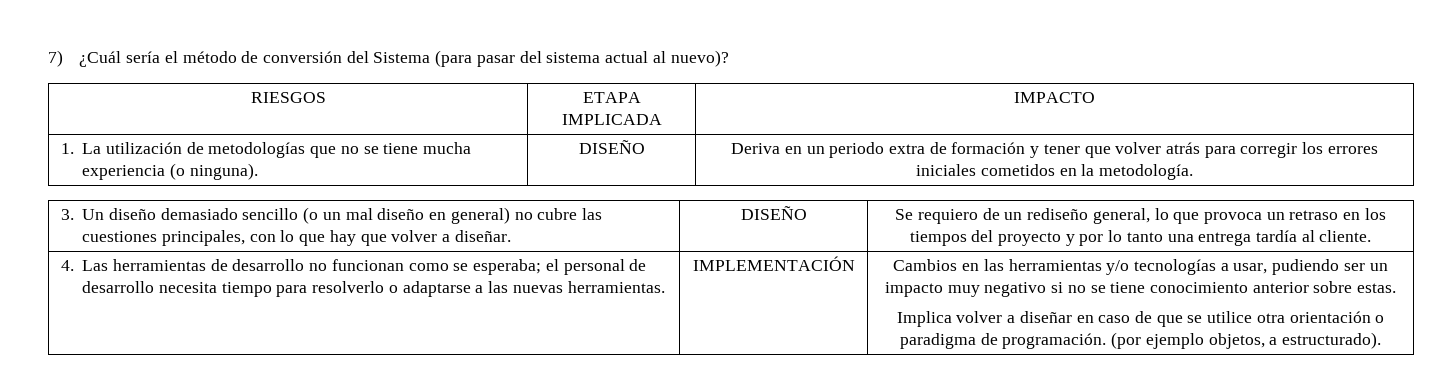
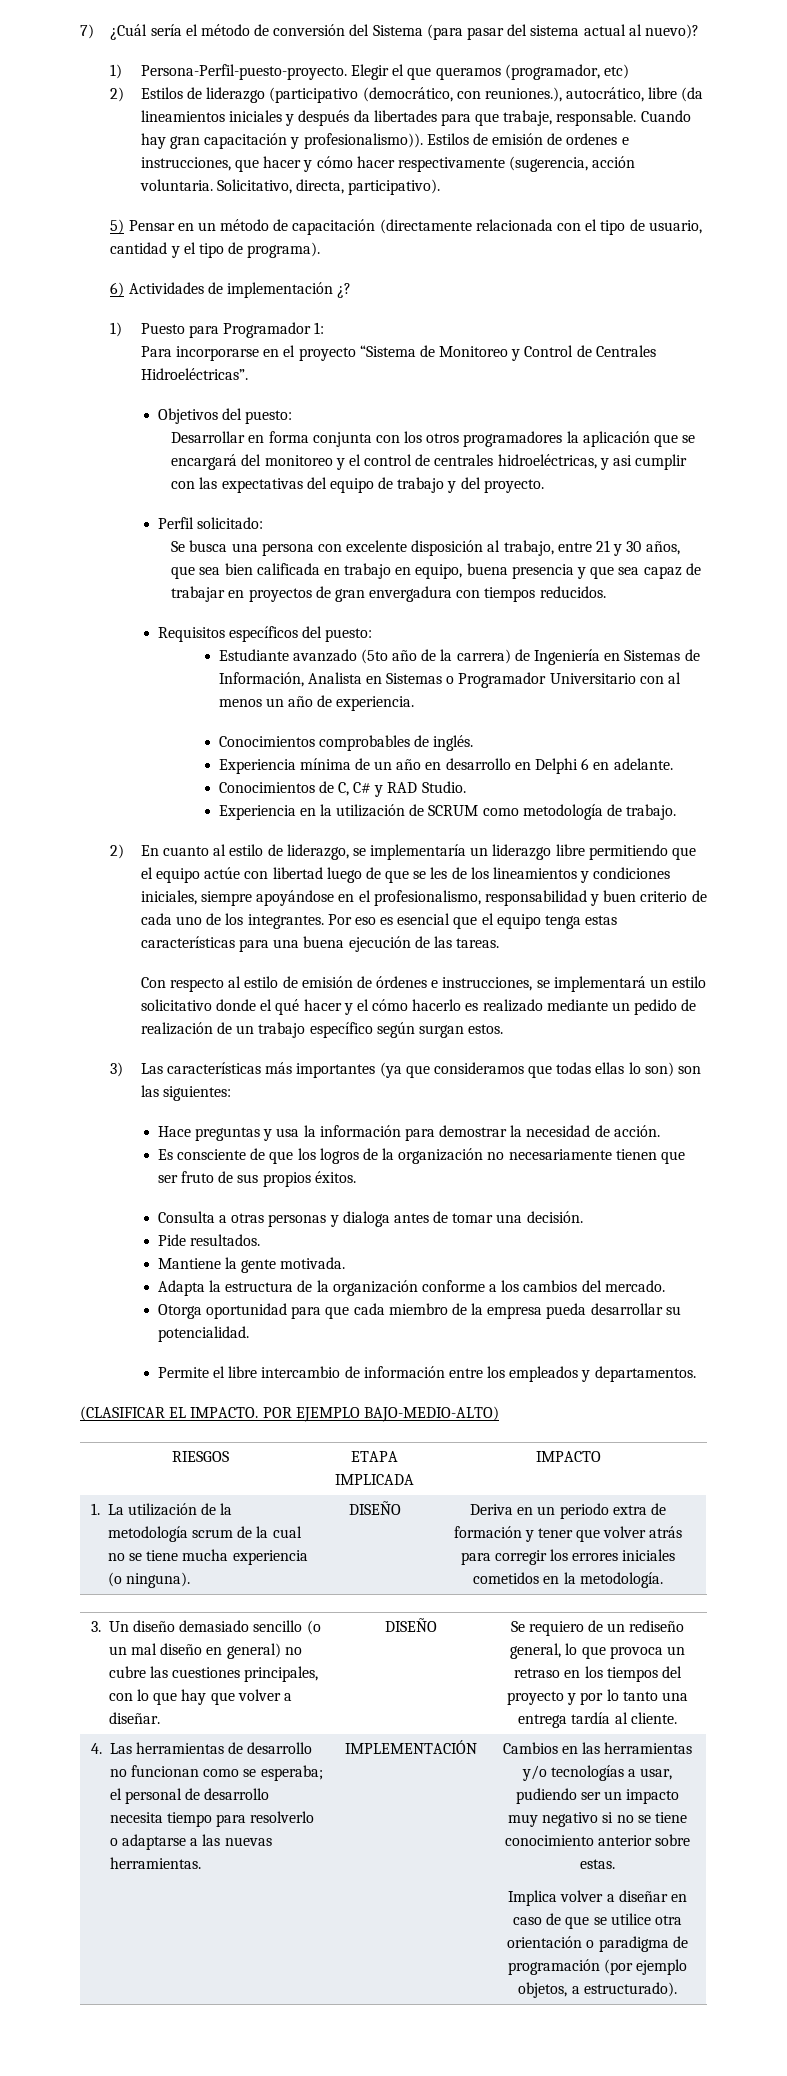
(729, 58) none -> [110,64,629,80] [110,87,704,103] [140,110,691,126] [140,133,629,149] [140,156,636,172] [139,179,441,195] [110,219,702,235] [110,242,321,258] [110,282,352,298] [110,322,325,338] [140,345,656,361] [140,368,248,380] [157,408,293,424] [171,431,696,447] [171,454,688,470] [171,477,544,493] [157,517,263,529] [171,540,680,556] [171,563,701,579] [171,586,606,602] [157,626,373,642] [218,649,700,665] [218,672,682,688] [218,695,415,711] [218,735,474,751] [218,758,673,774] [218,781,466,797] [218,804,677,820] [110,844,696,860] [140,867,671,883] [140,890,707,906] [140,913,618,929] [140,936,500,952] [140,976,707,992] [140,999,697,1015] [140,1022,504,1038] [110,1062,701,1078] [140,1085,231,1101] [157,1125,660,1141] [157,1148,686,1164] [157,1171,356,1187] [157,1211,583,1227] [157,1234,260,1246] [157,1257,346,1273] [157,1280,665,1296] [157,1303,681,1319] [157,1326,249,1342] [157,1366,696,1382] [80,1406,499,1422] // 1) Persona-Perfil-puesto-proyecto. Elegir el que queramos (programador, etc) // 2) Estilos de liderazgo (participativo (democrático, con reuniones.), autocrático, libre (da lineamientos iniciales y después da libertades para que trabaje, responsable. Cuando hay gran capacitación y profesionalismo)). Estilos de emisión de ordenes e instrucciones, que hacer y cómo hacer respectivamente (sugerencia, acción voluntaria. Solicitativo, directa, participativo). // 5) Pensar en un método de capacitación (directamente relacionada con el tipo de usuario, cantidad y el tipo de programa). // 6) Actividades de implementación ¿? // 1) Puesto para Programador 1: // Para incorporarse en el proyecto “Sistema de Monitoreo y Control de Centrales Hidroeléctricas”. // Objetivos del puesto: // Desarrollar en forma conjunta con los otros programadores la aplicación que se encargará del monitoreo y el control de centrales hidroeléctricas, y asi cumplir con las expectativas del equipo de trabajo y del proyecto. // Perfil solicitado: // Se busca una persona con excelente disposición al trabajo, entre 21 y 30 años, que sea bien calificada en trabajo en equipo, buena presencia y que sea capaz de trabajar en proyectos de gran envergadura con tiempos reducidos. // Requisitos específicos del puesto: // Estudiante avanzado (5to año de la carrera) de Ingeniería en Sistemas de Información, Analista en Sistemas o Programador Universitario con al menos un año de experiencia. // Conocimientos comprobables de inglés. // Experiencia mínima de un año en desarrollo en Delphi 6 en adelante. // Conocimientos de C, C# y RAD Studio. // Experiencia en la utilización de SCRUM como metodología de trabajo. // 2) En cuanto al estilo de liderazgo, se implementaría un liderazgo libre permitiendo que el equipo actúe con libertad luego de que se les de los lineamientos y condiciones iniciales, siempre apoyándose en el profesionalismo, responsabilidad y buen criterio de cada uno de los integrantes. Por eso es esencial que el equipo tenga estas características para una buena ejecución de las tareas. // Con respecto al estilo de emisión de órdenes e instrucciones, se implementará un estilo solicitativo donde el qué hacer y el cómo hacerlo es realizado mediante un pedido de realización de un trabajo específico según surgan estos. // 3) Las características más importantes (ya que consideramos que todas ellas lo son) son las siguientes: // Hace preguntas y usa la información para demostrar la necesidad de acción. // Es consciente de que los logros de la organización no necesariamente tienen que ser fruto de sus propios éxitos. // Consulta a otras personas y dialoga antes de tomar una decisión. // Pide resultados. // Mantiene la gente motivada. // Adapta la estructura de la organización conforme a los cambios del mercado. // Otorga oportunidad para que cada miembro de la empresa pueda desarrollar su potencialidad. // Permite el libre intercambio de información entre los empleados y departamentos. // (CLASIFICAR EL IMPACTO. POR EJEMPLO BAJO-MEDIO-ALTO)
[208,142,337,158] metodologías que -> [220,1503,233,1515] [107,1526,302,1542] la metodología scrum de la cual
[1002,333,1107,349] programación. -> [507,1959,600,1975] programación

